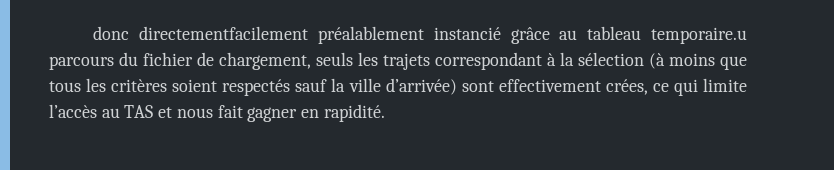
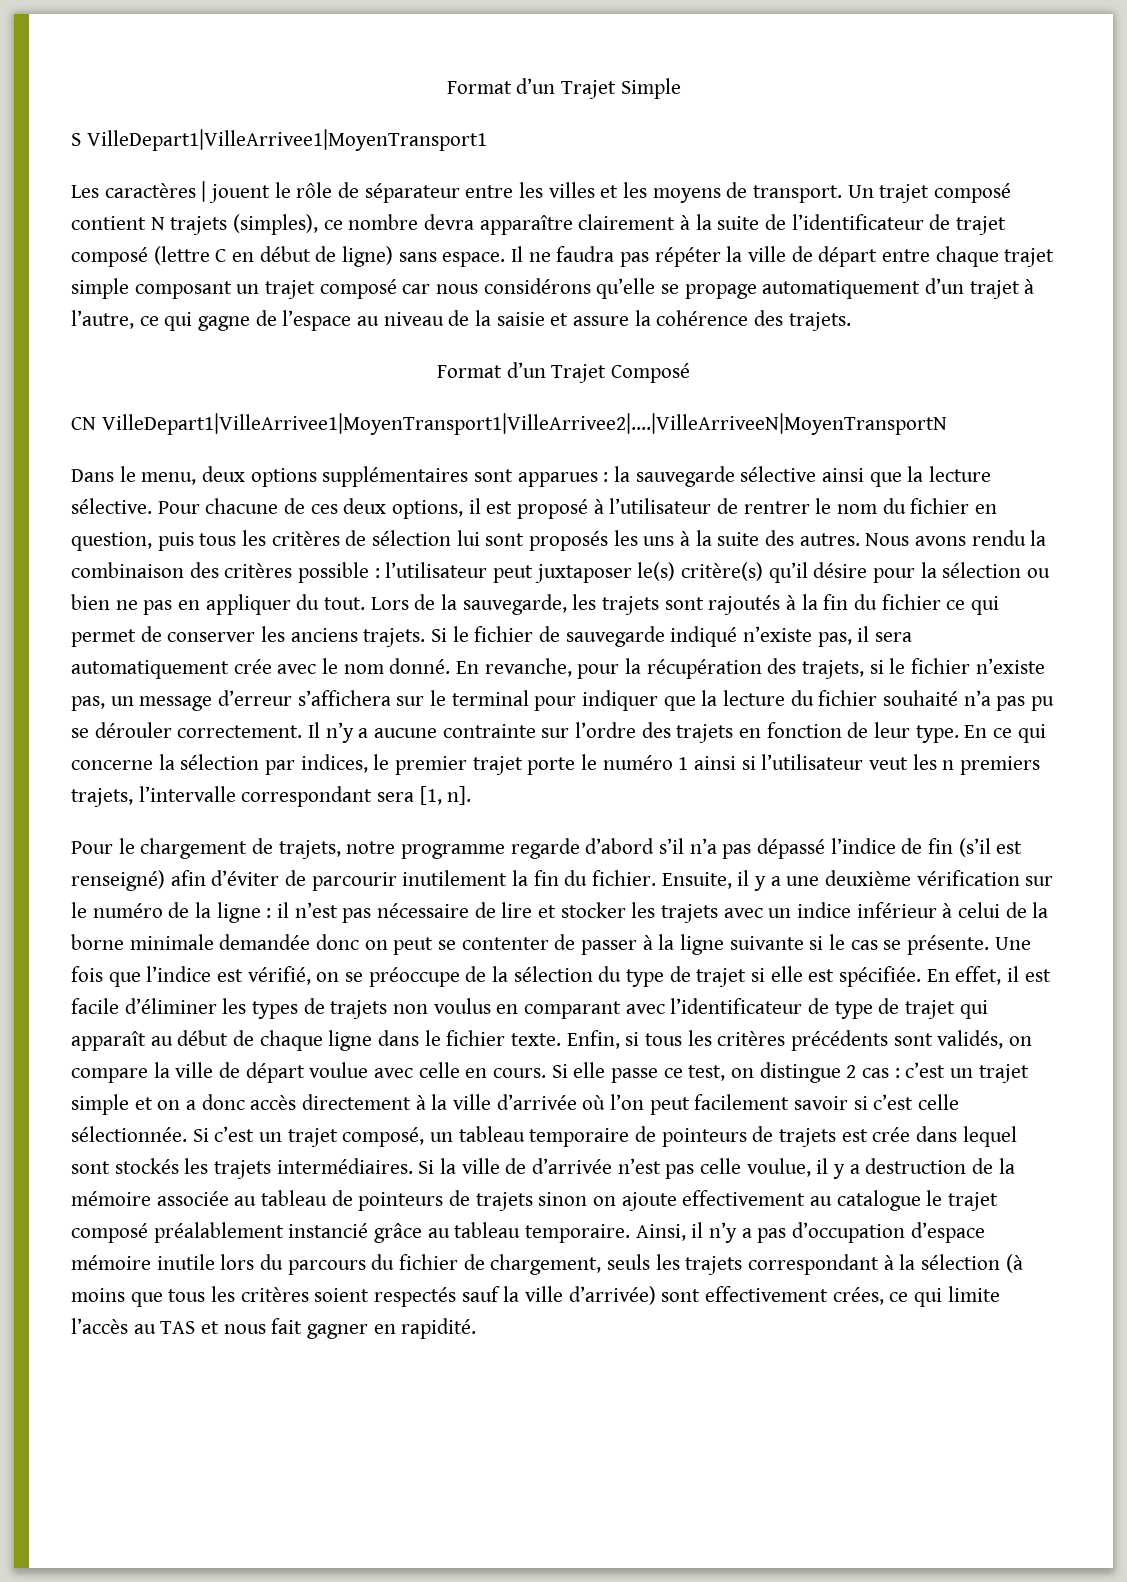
[93,26,309,40] donc directementfacilement -> [446,78,681,99] [71,129,487,151] [71,181,1012,203] [71,214,1007,235] [71,246,1055,267] [71,278,1035,299] [71,310,851,331] [436,362,691,383] [71,413,947,435] [71,466,992,487] [71,498,998,519] [71,530,1047,551] [71,562,1051,583] [71,594,1000,615] [71,626,913,647] [71,658,1045,679] [71,690,1055,711] [71,722,1046,743] [71,754,1041,775] [71,786,472,807] [71,838,1023,859] [71,870,1054,891] [71,902,1049,923] [71,934,1031,955] [71,966,1051,987] [71,998,988,1019] [71,1030,1033,1051] [71,1062,1029,1083] [71,1094,960,1115] [71,1126,1017,1147] [71,1158,1015,1179] [71,1190,999,1211] [71,1223,148,1243] Format d’un Trajet Simple // S VilleDepart1|VilleArrivee1|MoyenTransport1 // Les caractères | jouent le rôle de séparateur entre les villes et les moyens de transport. Un trajet composé contient N trajets (simples), ce nombre devra apparaître clairement à la suite de l’identificateur de trajet composé (lettre C en début de ligne) sans espace. Il ne faudra pas répéter la ville de départ entre chaque trajet simple composant un trajet composé car nous considérons qu’elle se propage automatiquement d’un trajet à l’autre, ce qui gagne de l’espace au niveau de la saisie et assure la cohérence des trajets. // Format d’un Trajet Composé // CN VilleDepart1|VilleArrivee1|MoyenTransport1|VilleArrivee2|….|VilleArriveeN|MoyenTransportN // Dans le menu, deux options supplémentaires sont apparues : la sauvegarde sélective ainsi que la lecture sélective. Pour chacune de ces deux options, il est proposé à l’utilisateur de rentrer le nom du fichier en question, puis tous les critères de sélection lui sont proposés les uns à la suite des autres. Nous avons rendu la combinaison des critères possible : l’utilisateur peut juxtaposer le(s) critère(s) qu’il désire pour la sélection ou bien ne pas en appliquer du tout. Lors de la sauvegarde, les trajets sont rajoutés à la fin du fichier ce qui permet de conserver les anciens trajets. Si le fichier de sauvegarde indiqué n’existe pas, il sera automatiquement crée avec le nom donné. En revanche, pour la récupération des trajets, si le fichier n’existe pas, un message d’erreur s’affichera sur le terminal pour indiquer que la lecture du fichier souhaité n’a pas pu se dérouler correctement. Il n’y a aucune contrainte sur l’ordre des trajets en fonction de leur type. En ce qui concerne la sélection par indices, le premier trajet porte le numéro 1 ainsi si l’utilisateur veut les n premiers trajets, l’intervalle correspondant sera [1, n]. // Pour le chargement de trajets, notre programme regarde d’abord s’il n’a pas dépassé l’indice de fin (s’il est renseigné) afin d’éviter de parcourir inutilement la fin du fichier. Ensuite, il y a une deuxième vérification sur le numéro de la ligne : il n’est pas nécessaire de lire et stocker les trajets avec un indice inférieur à celui de la borne minimale demandée donc on peut se contenter de passer à la ligne suivante si le cas se présente. Une fois que l’indice est vérifié, on se préoccupe de la sélection du type de trajet si elle est spécifiée. En effet, il est facile d’éliminer les types de trajets non voulus en comparant avec l’identificateur de type de trajet qui apparaît au début de chaque ligne dans le fichier texte. Enfin, si tous les critères précédents sont validés, on compare la ville de départ voulue avec celle en cours. Si elle passe ce test, on distingue 2 cas : c’est un trajet simple et on a donc accès directement à la ville d’arrivée où l’on peut facilement savoir si c’est celle sélectionnée. Si c’est un trajet composé, un tableau temporaire de pointeurs de trajets est crée dans lequel sont stockés les trajets intermédiaires. Si la ville de d’arrivée n’est pas celle voulue, il y a destruction de la mémoire associée au tableau de pointeurs de trajets sinon on ajoute effectivement au catalogue le trajet composé
[651,27,748,44] temporaire.u -> [525,1222,985,1243] [71,1254,284,1270] temporaire. Ainsi, il n’y a pas d’occupation d’espace mémoire inutile lors du

